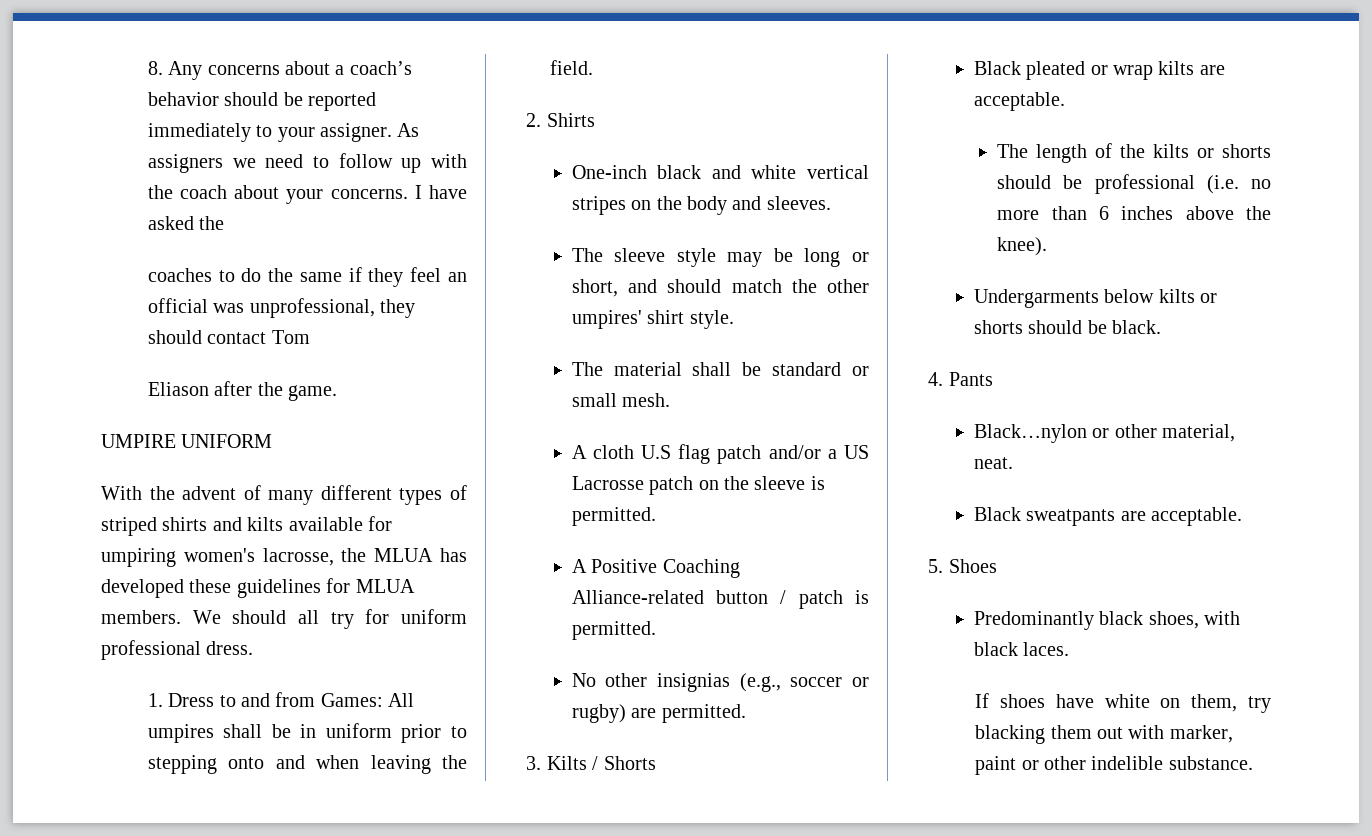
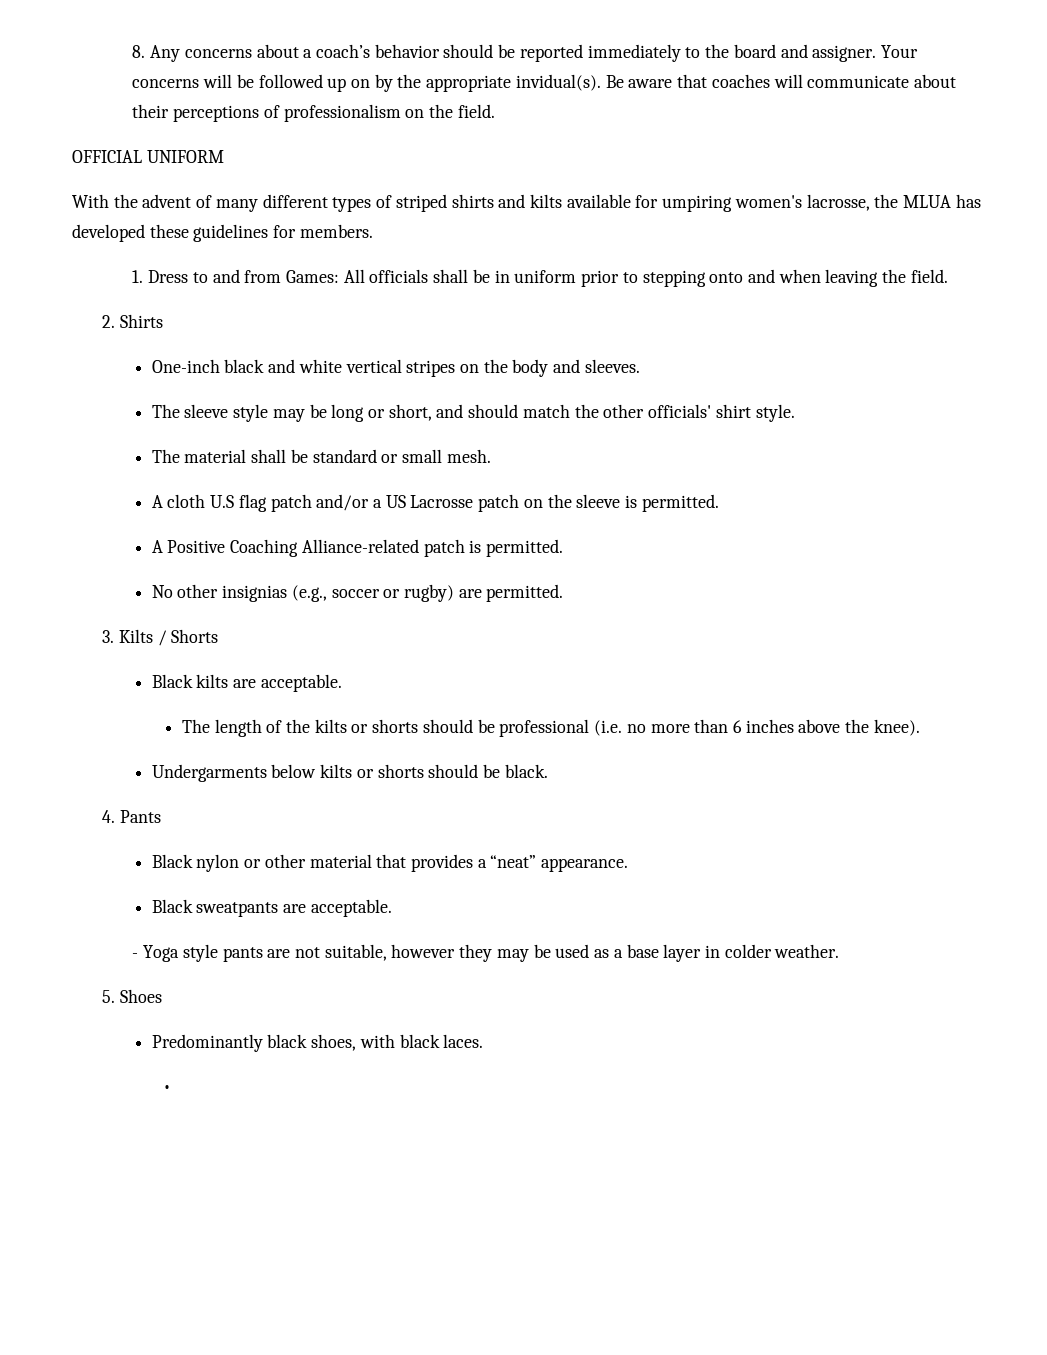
[277,123,420,142] [147,153,467,173] [147,185,467,204] [147,216,225,230] [147,267,468,287] [147,298,415,318] [147,330,310,344] [147,381,337,401] [101,434,176,448] your assigner. As assigners we need to follow up with the coach about your concerns. I have asked the // coaches to do the same if they feel an official was unprofessional, they should contact Tom // Eliason after the game. // UMPIRE -> [705,44,918,62] [132,74,956,92] [132,104,495,122] [72,150,142,163] the board and assigner. Your concerns will be followed up on by the appropriate invidual(s). Be aware that coaches will communicate about their perceptions of professionalism on the field. // OFFICIAL
[355,579,415,593] MLUA -> (297, 231) none
[192,609,468,629] [101,640,254,660] We should all try for uniform professional dress. -> (373, 231) none
[147,724,214,743] umpires -> [369,269,429,283] officials
[571,310,642,329] umpires' -> [648,404,712,418] officials'
[716,590,787,604] button / -> (419, 546) none
[1026,61,1153,80] pleated or wrap -> (193, 681) none
[973,424,1235,443] [973,457,1013,469] [973,507,1242,526] Black…nylon or other material, neat. // Black sweatpants are acceptable. -> [151,854,629,872] [151,899,392,917] [132,944,840,962] Black nylon or other material that provides a “neat” appearance. // Black sweatpants are acceptable. // - Yoga style pants are not suitable, however they may be used as a base layer in colder weather.
[975,693,1271,713] [975,725,1233,744] [975,756,1253,775] If shoes have white on them, try blacking them out with marker, paint or other indelible substance. -> [162,1085,171,1093] •

